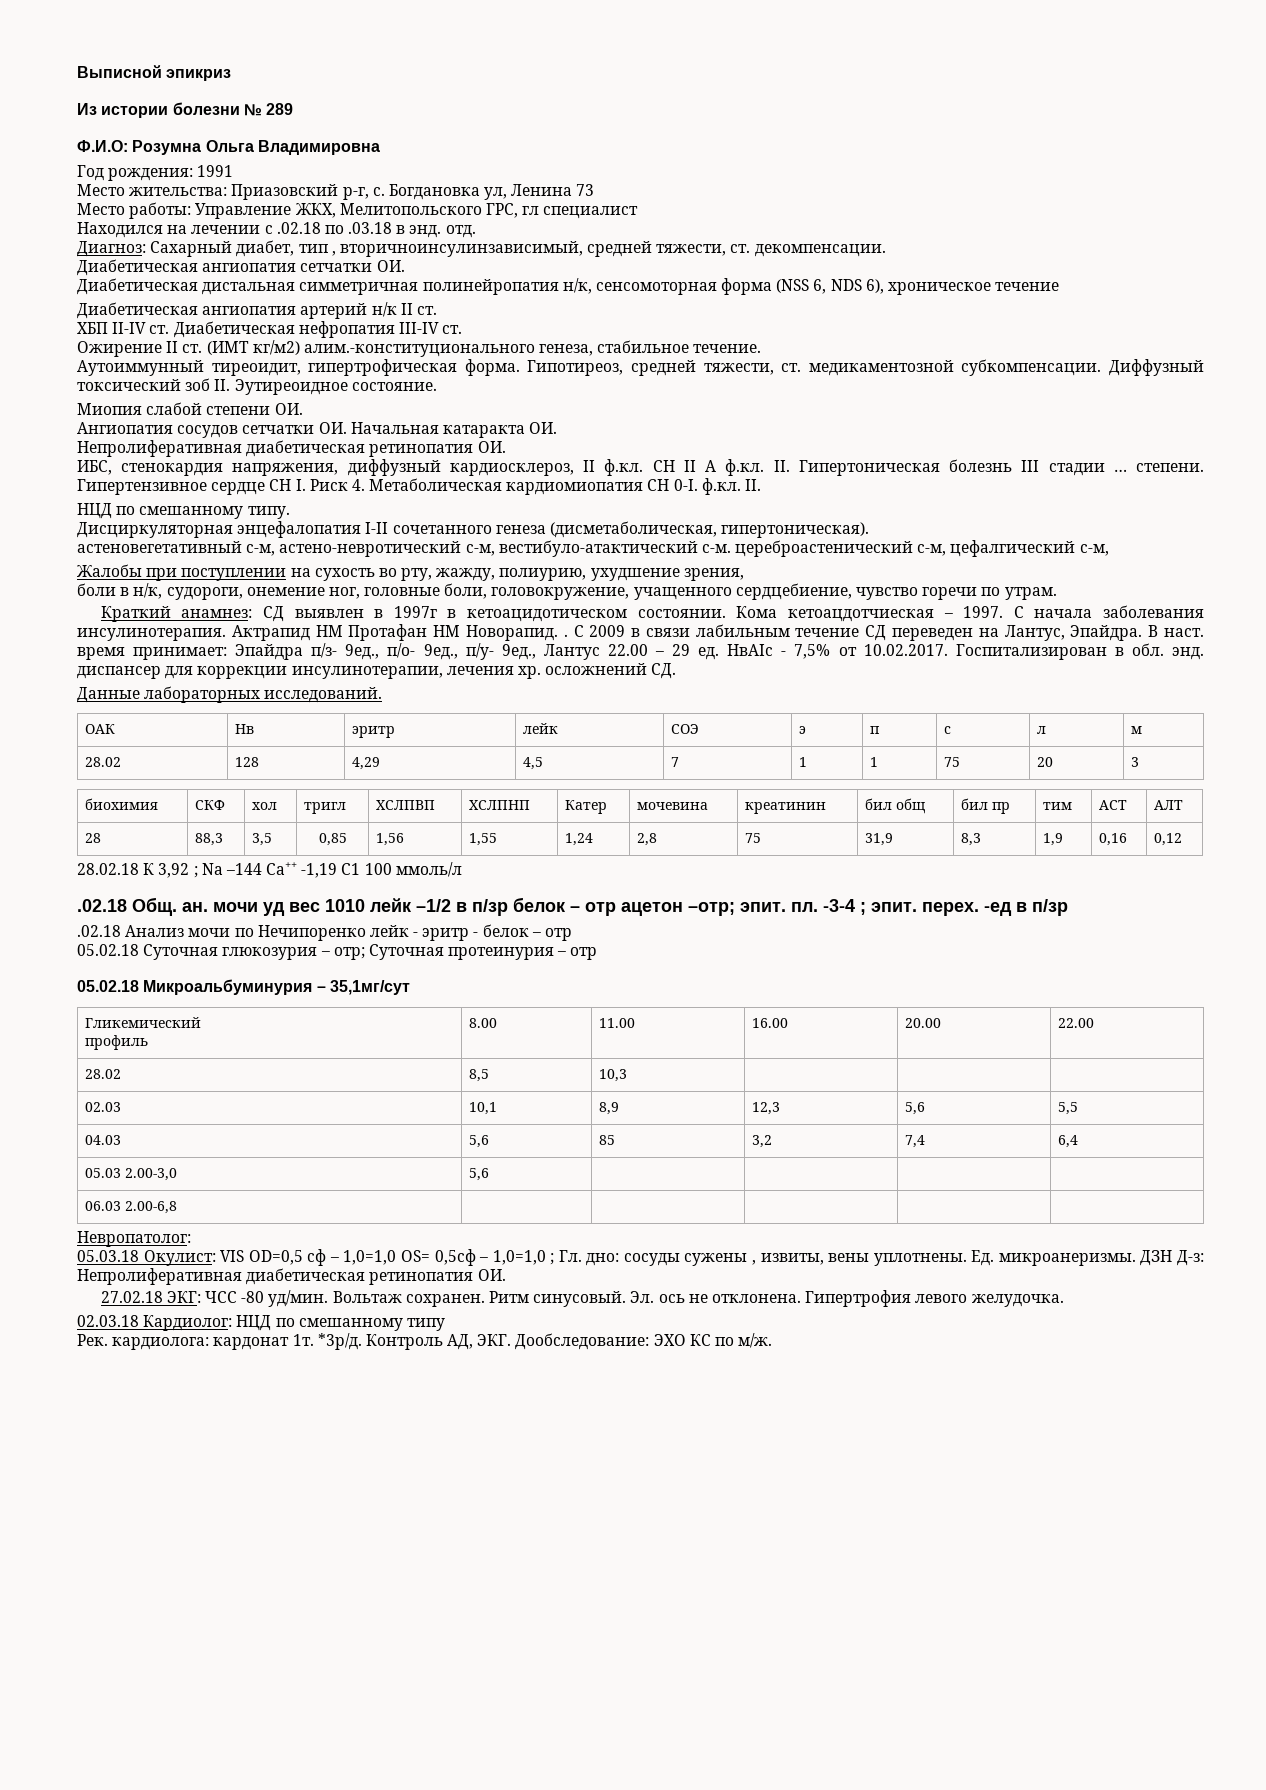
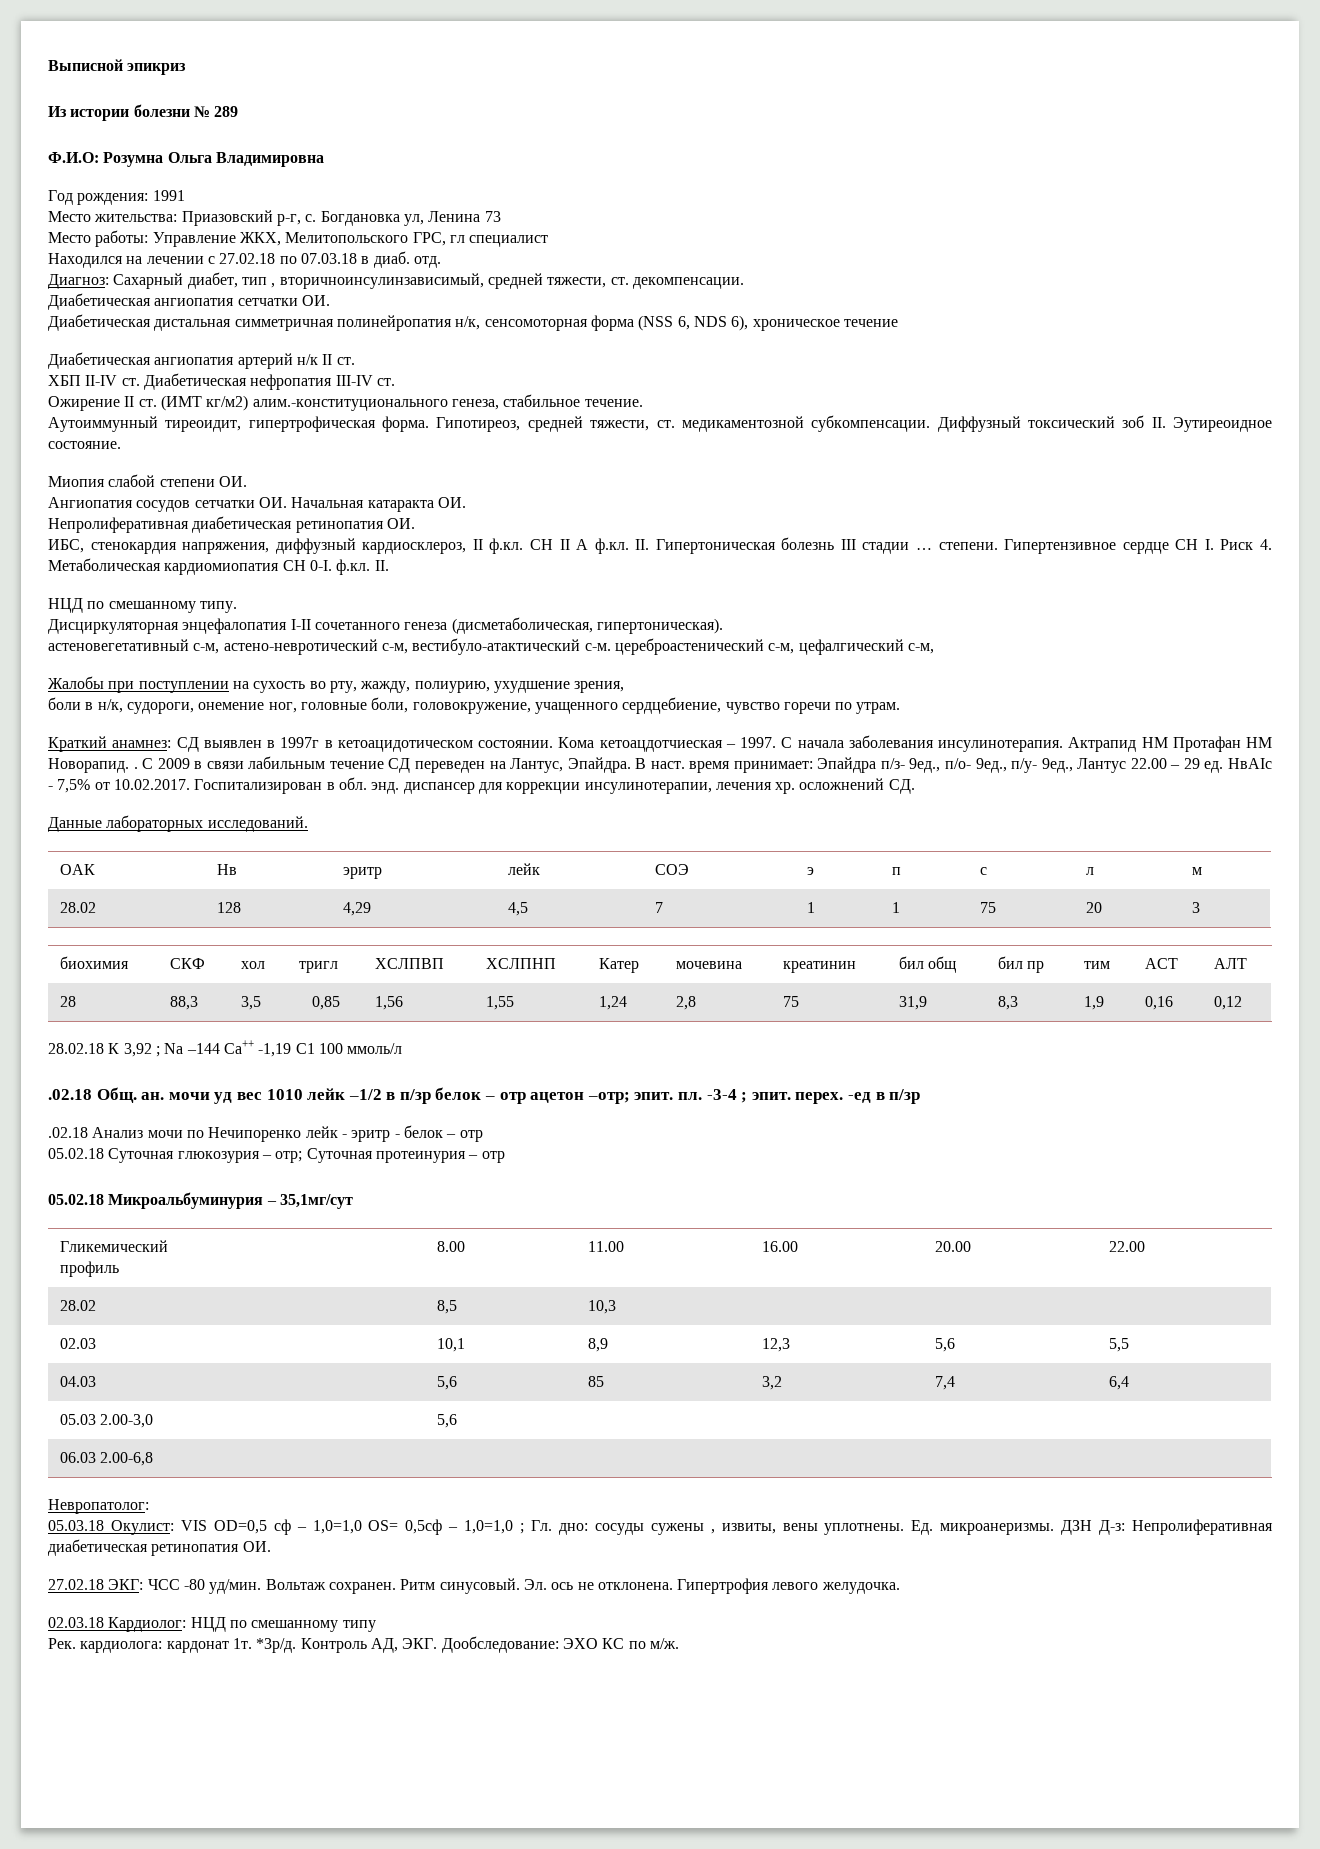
[276,222,442,238] .02.18 по .03.18 в энд. -> [219,251,410,268] 27.02.18 по 07.03.18 в диаб.

